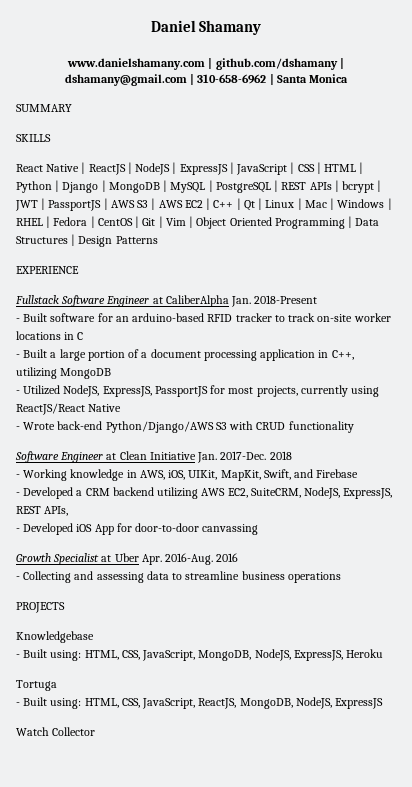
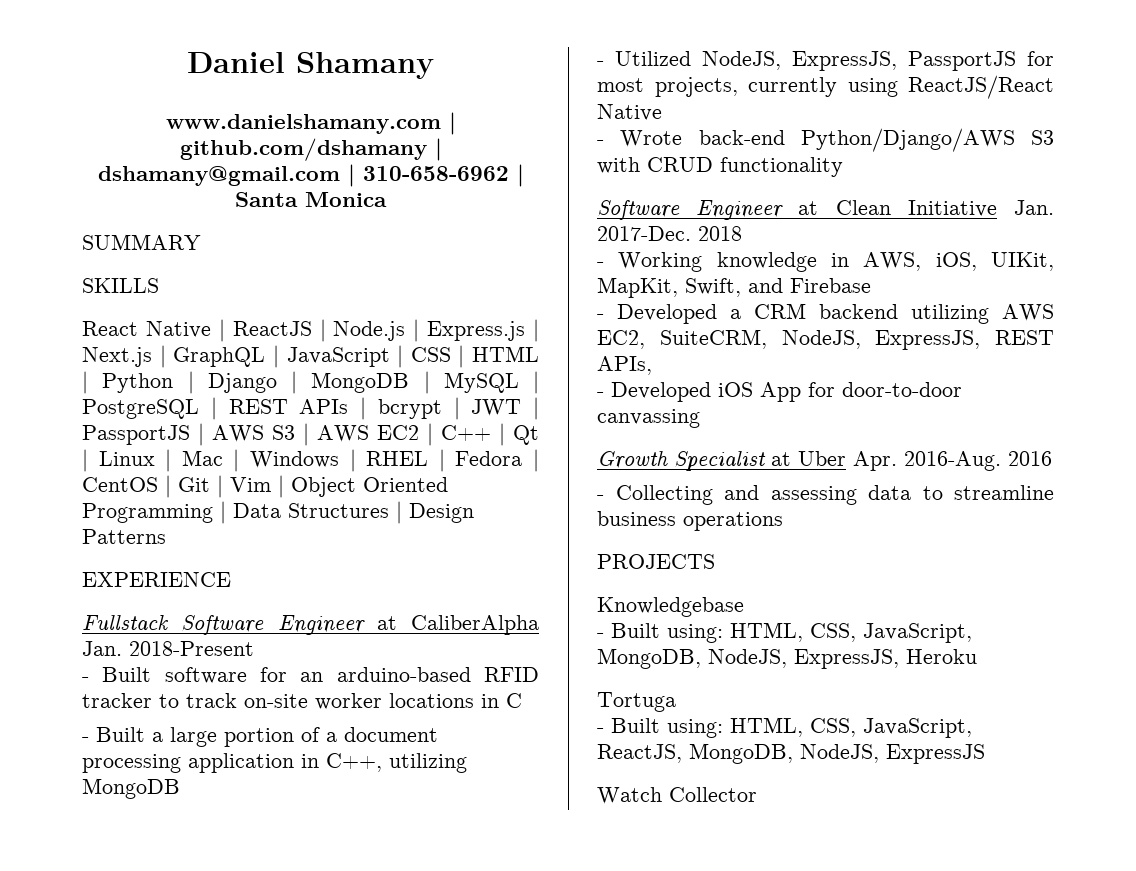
[135,162,228,175] NodeJS | ExpressJS -> [333,319,539,342] [82,345,266,368] Node.js | Express.js | Next.js | GraphQL

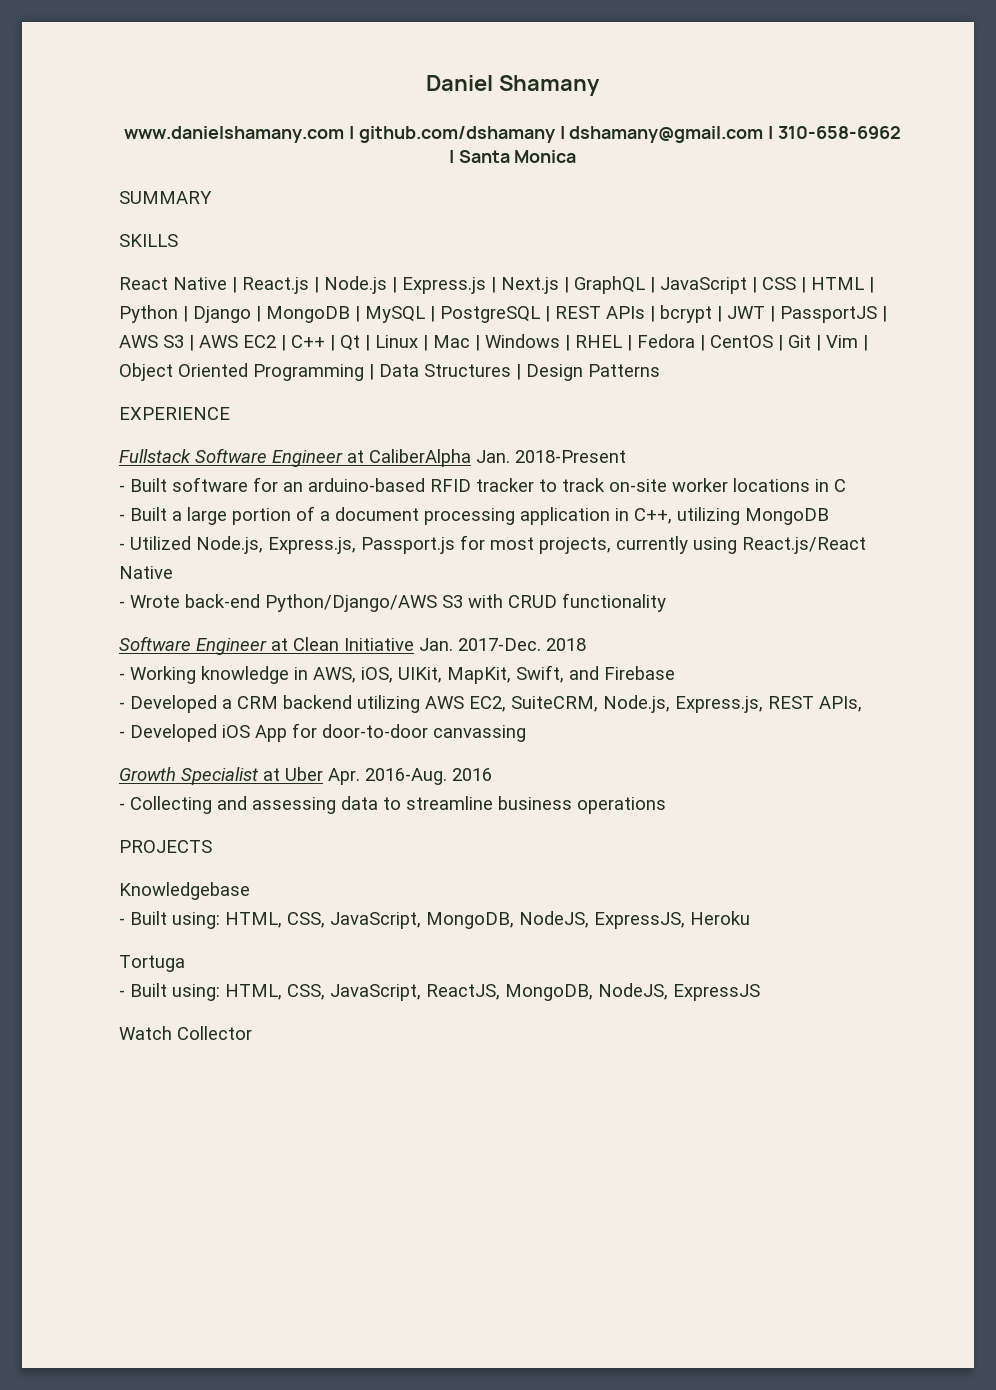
[232,321,312,336] ReactJS -> [242,277,309,294] React.js
[702,51,1016,71] NodeJS, ExpressJS, PassportJS -> [196,536,455,554] Node.js, Express.js, Passport.js
[908,75,1054,99] ReactJS/React -> [742,537,866,554] React.js/React
[781,330,981,350] NodeJS, ExpressJS, -> [603,695,763,713] Node.js, Express.js,

